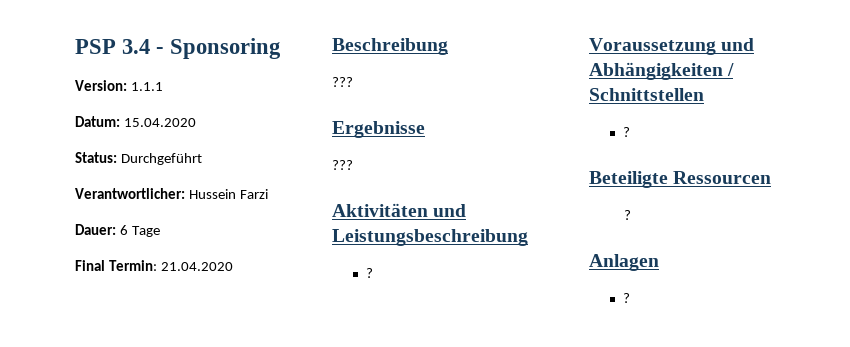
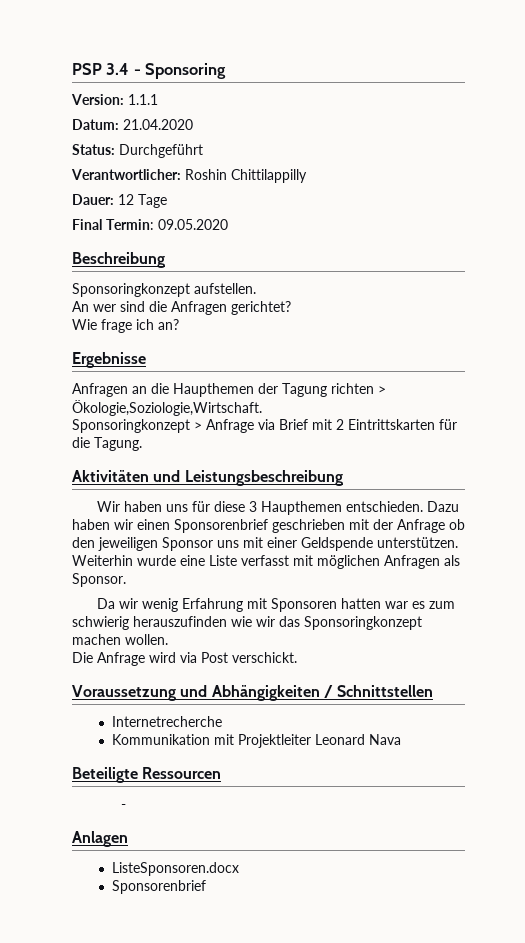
[123,118,196,127] 15.04.2020 -> [123,119,193,130] 21.04.2020
[188,189,268,199] Hussein Farzi -> [185,169,307,183] Roshin Chittilappilly
[119,225,128,235] 6 -> [118,194,134,205] 12
[160,262,233,271] 21.04.2020 -> [158,219,228,230] 09.05.2020
[332,77,353,87] [332,121,425,138] [332,160,353,170] [332,203,467,217] [332,229,528,246] [365,268,373,278] ??? // Ergebnisse // ??? // Aktivitäten und Leistungsbeschreibung // ? -> [72,283,256,297] [72,301,291,315] [72,319,179,333] [72,352,146,368] [72,383,386,397] [72,400,262,416] [72,419,457,433] [72,437,142,451] [72,470,343,486] [96,501,459,515] [72,519,465,533] [72,537,458,551] [72,555,460,569] [72,573,126,587] [96,598,455,612] [72,616,422,630] [72,634,168,645] [72,652,297,666] Sponsoringkonzept aufstellen. // An wer sind die Anfragen gerichtet? // Wie frage ich an? // Ergebnisse // Anfragen an die Haupthemen der Tagung richten > Ökologie,Soziologie,Wirtschaft. // Sponsoringkonzept > Anfrage via Brief mit 2 Eintrittskarten für die Tagung. // Aktivitäten und Leistungsbeschreibung // Wir haben uns für diese 3 Haupthemen entschieden. Dazu haben wir einen Sponsorenbrief geschrieben mit der Anfrage ob den jeweiligen Sponsor uns mit einer Geldspende unterstützen. Weiterhin wurde eine Liste verfasst mit möglichen Anfragen als Sponsor. // Da wir wenig Erfahrung mit Sponsoren hatten war es zum schwierig herauszufinden wie wir das Sponsoringkonzept machen wollen. // Die Anfrage wird via Post verschickt.
[622,127,630,137] ? -> [111,716,222,727] [111,734,401,748] Internetrecherche // Kommunikation mit Projektleiter Leonard Nava
[624,210,632,220] ? -> [120,804,126,809] -
[622,293,630,303] ? -> [111,862,239,876] [111,880,206,894] ListeSponsoren.docx // Sponsorenbrief

